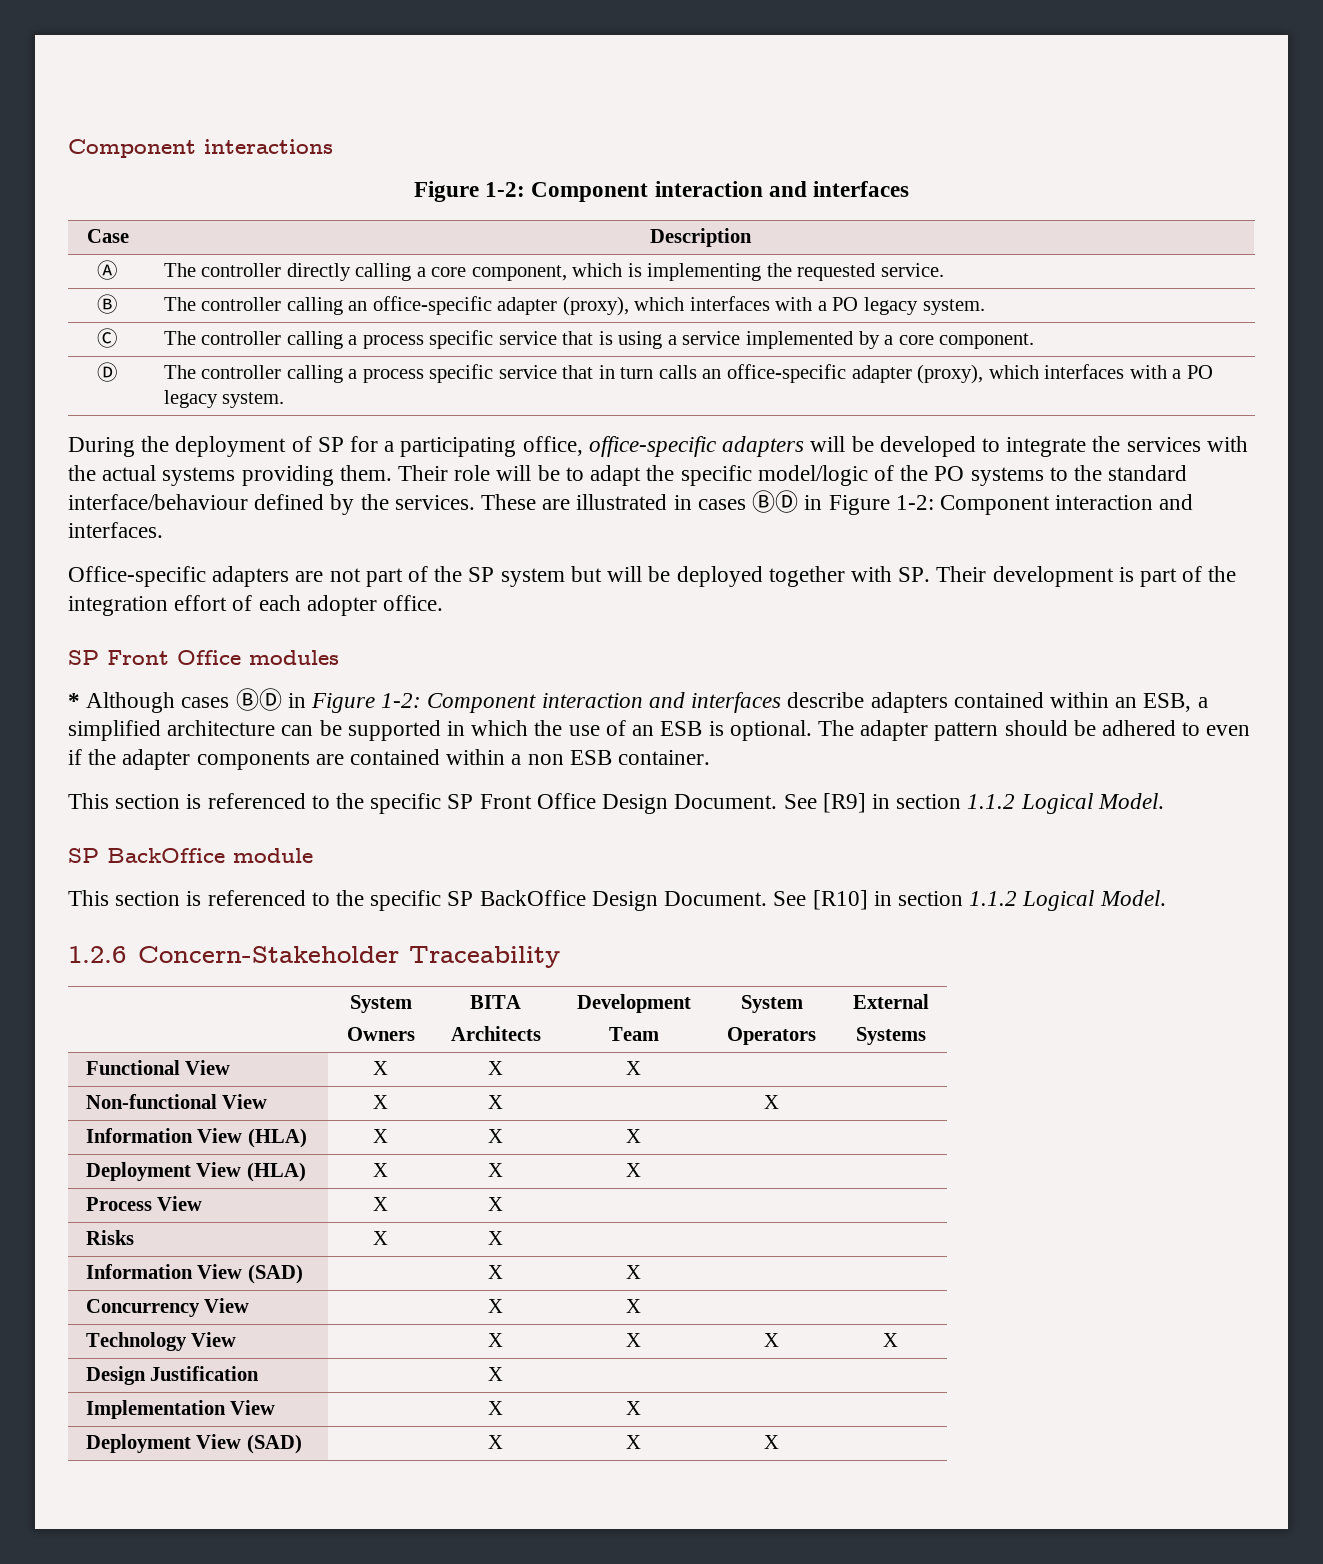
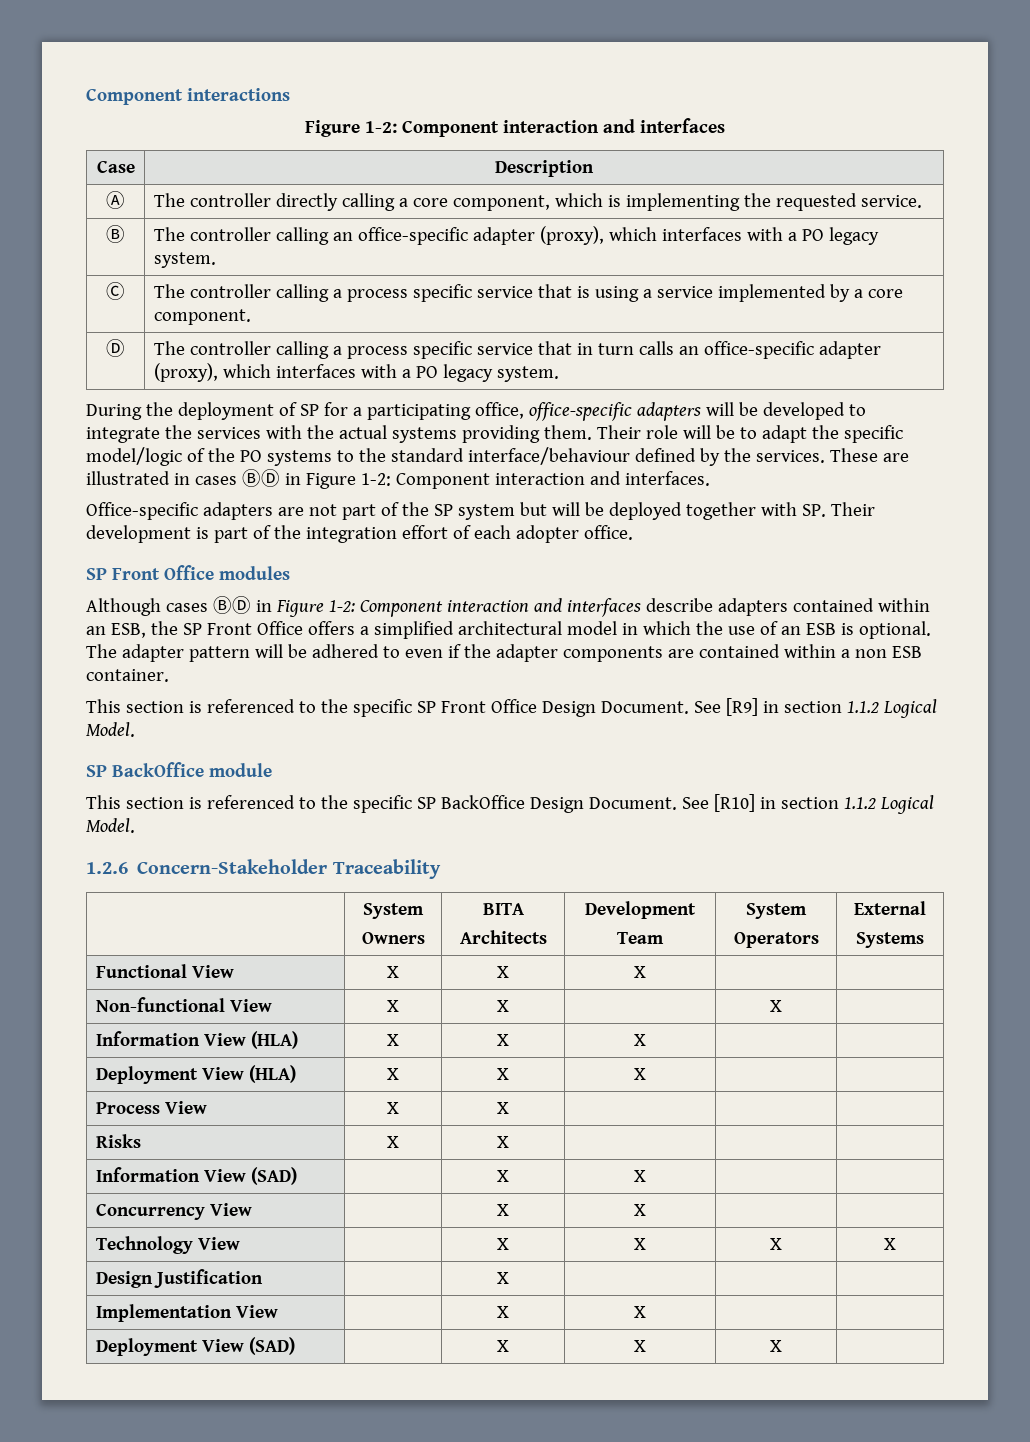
[68,693,80,708] * -> (290, 573) none
[1197,697,1208,708] [68,720,441,741] a simplified architecture can be supported -> [150,621,617,639] the SP Front Office offers a simplified architectural model
[1004,720,1068,736] should -> [254,644,283,658] will

